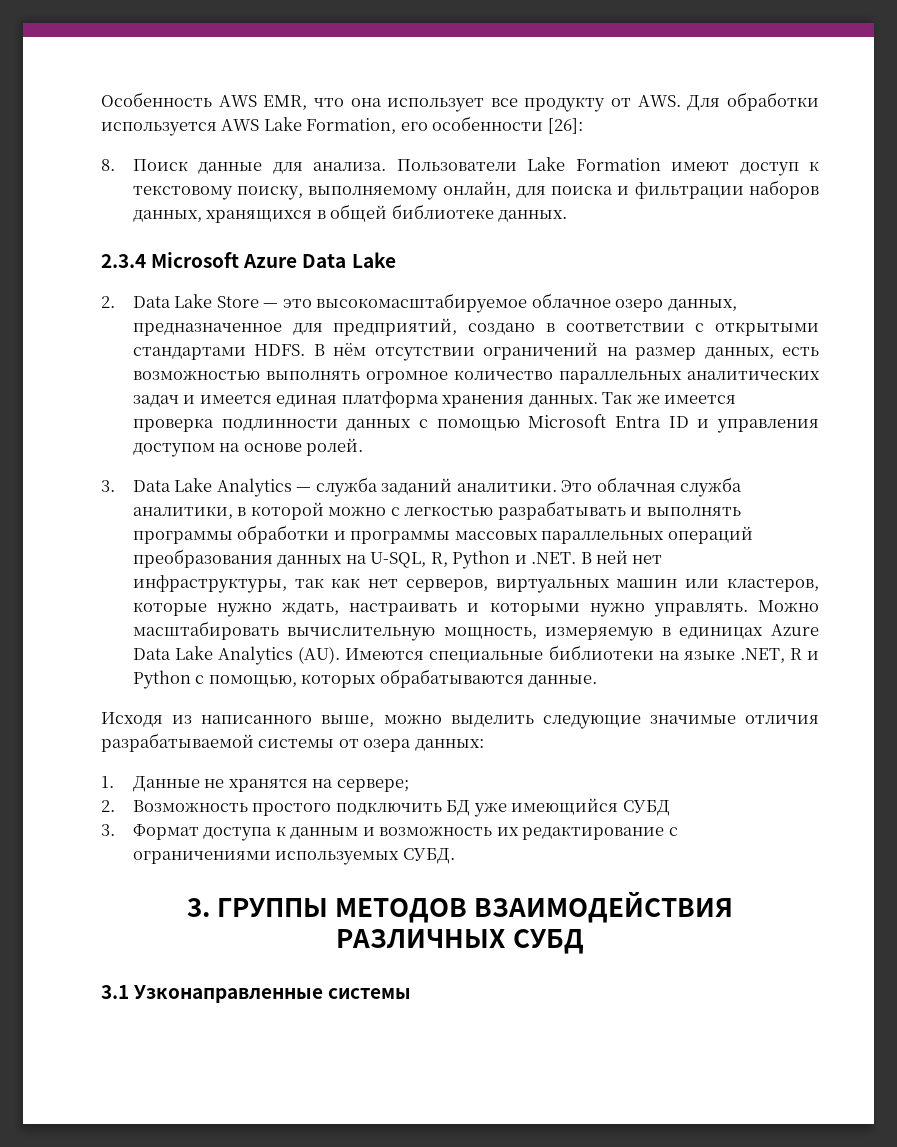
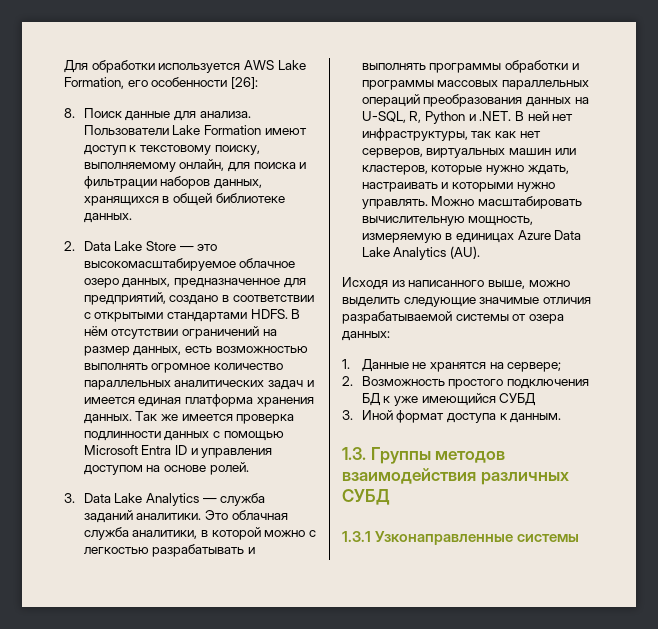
[101,92,681,112] Особенность AWS EMR, что она использует все продукту от AWS. -> (64, 66) none
[101,252,396,268] // 2.3.4 Microsoft Azure Data Lake -> (132, 218) none
[345,645,820,663] [132,669,598,689] Имеются специальные библиотеки на языке .NET, R и Python с помощью, которых обрабатываются данные. -> (480, 252) none
[335,800,471,816] подключить БД -> [506,379,589,389] [361,393,391,406] подключения БД к
[132,824,678,841] [132,848,455,865] [186,892,734,923] [336,929,584,954] [101,985,129,999] Формат доступа к данным и возможность их редактирование с ограничениями используемых СУБД. // 3. ГРУППЫ МЕТОДОВ ВЗАИМОДЕЙСТВИЯ РАЗЛИЧНЫХ СУБД // 3.1 -> [361,410,562,423] [342,447,506,464] [342,468,569,485] [342,489,390,505] [342,531,371,542] Иной формат доступа к данным. // 1.3. Группы методов взаимодействия различных СУБД // 1.3.1

